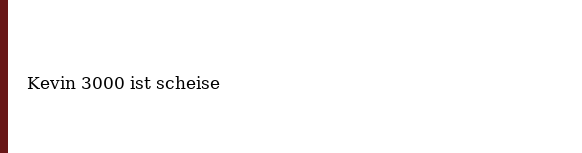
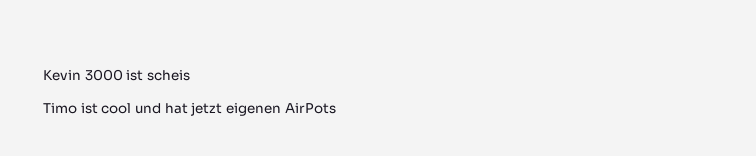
[156,76,220,89] scheise -> [146,70,190,81] [43,102,336,116] scheis // Timo ist cool und hat jetzt eigenen AirPots

